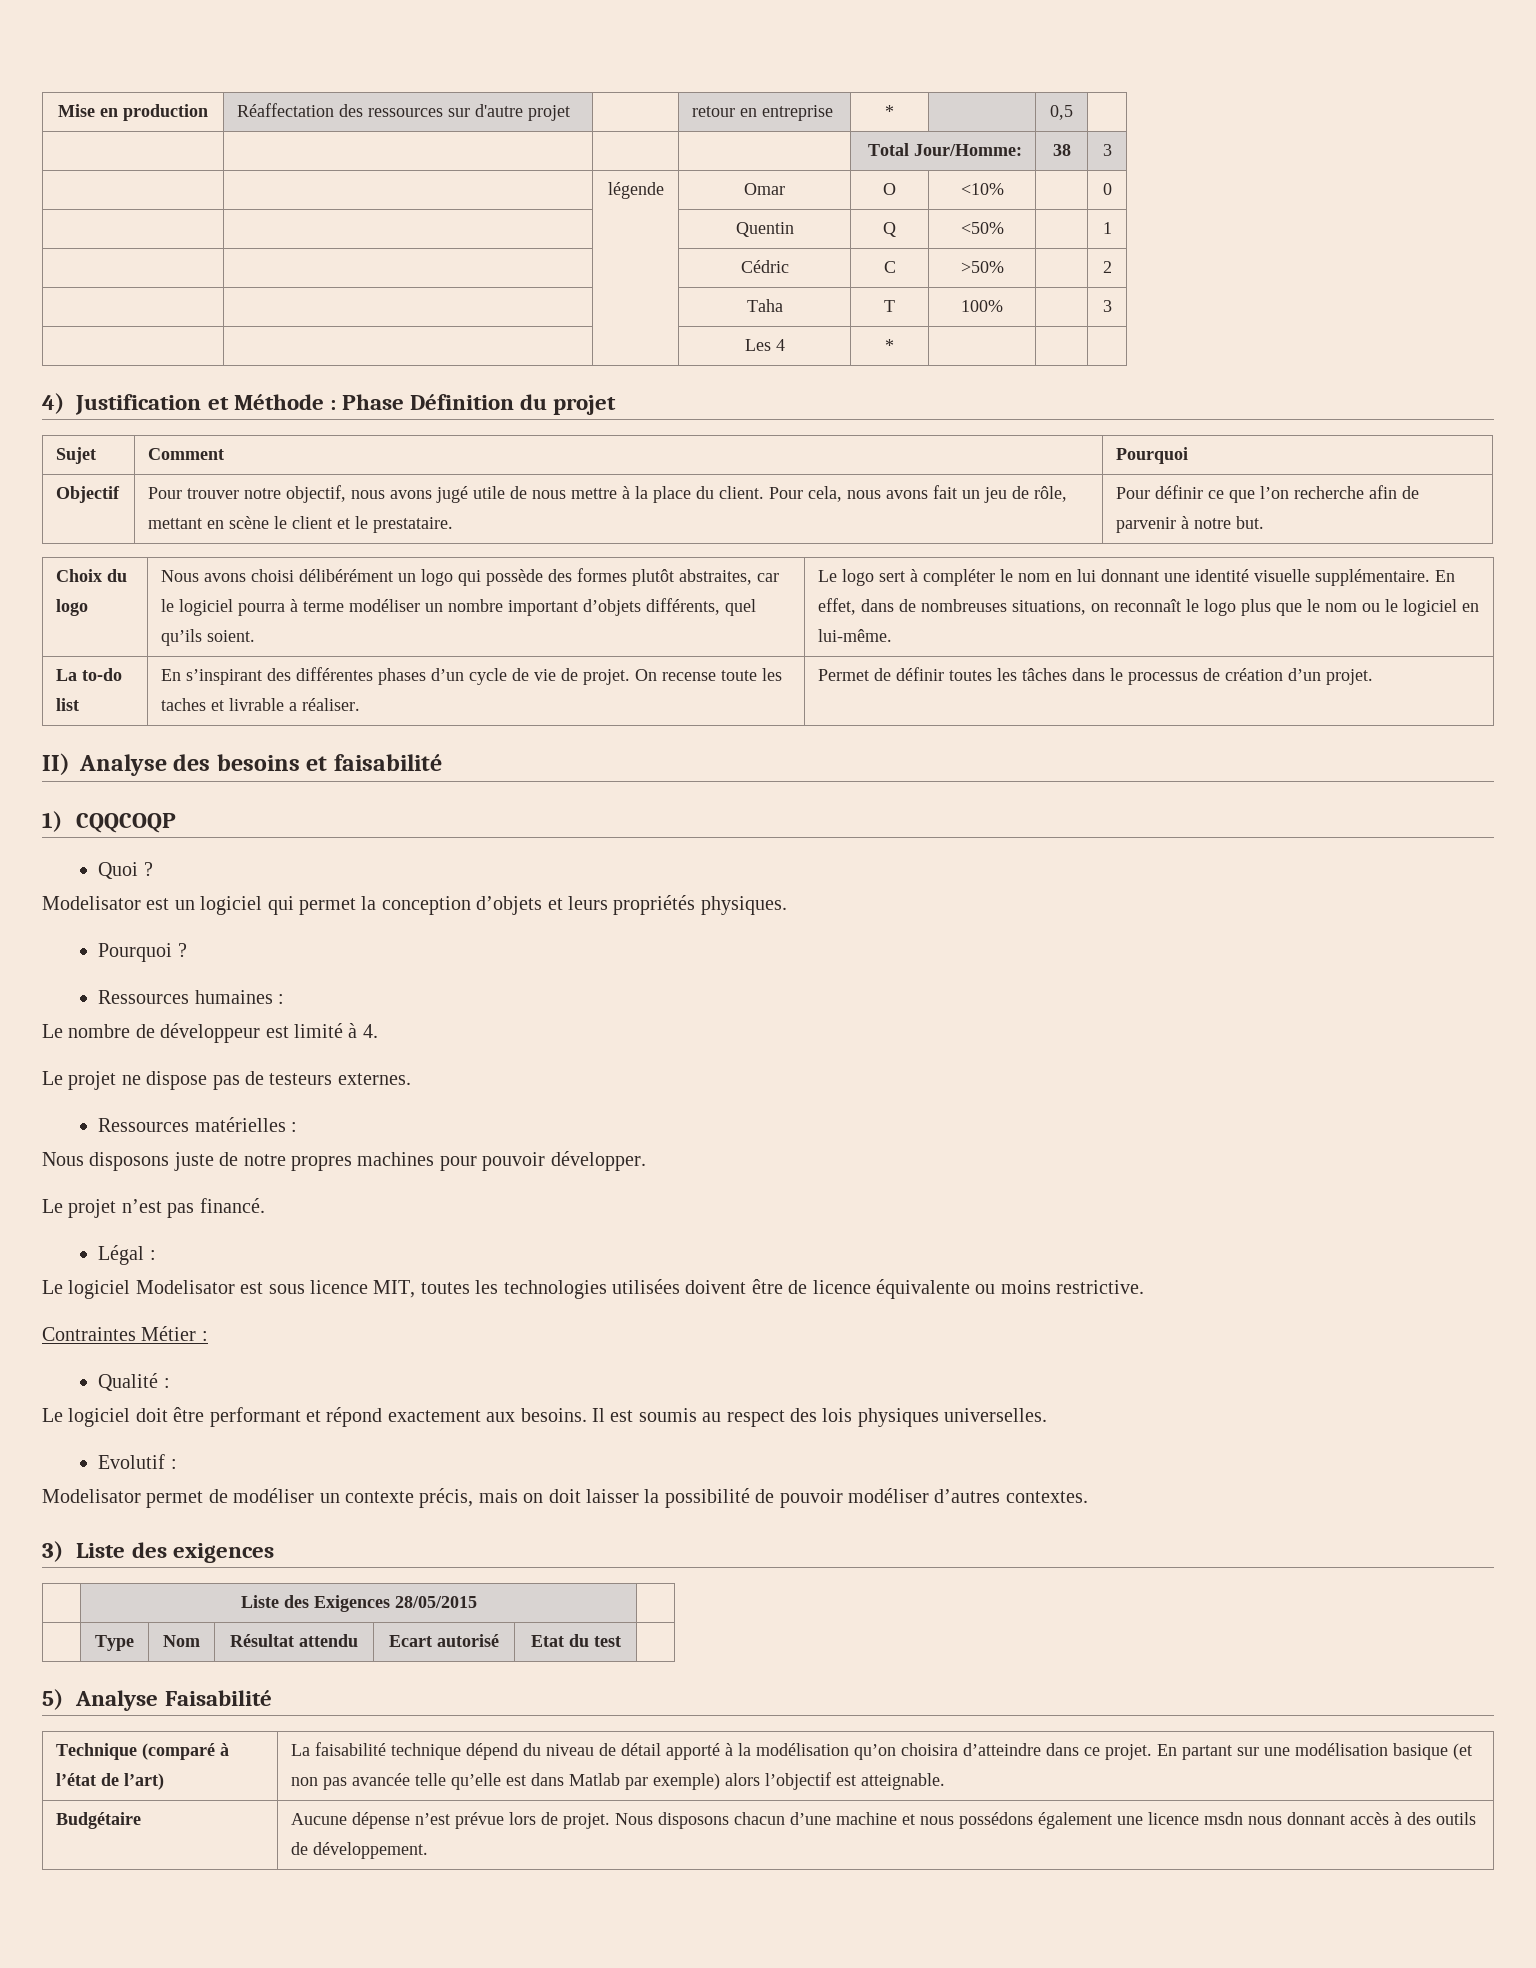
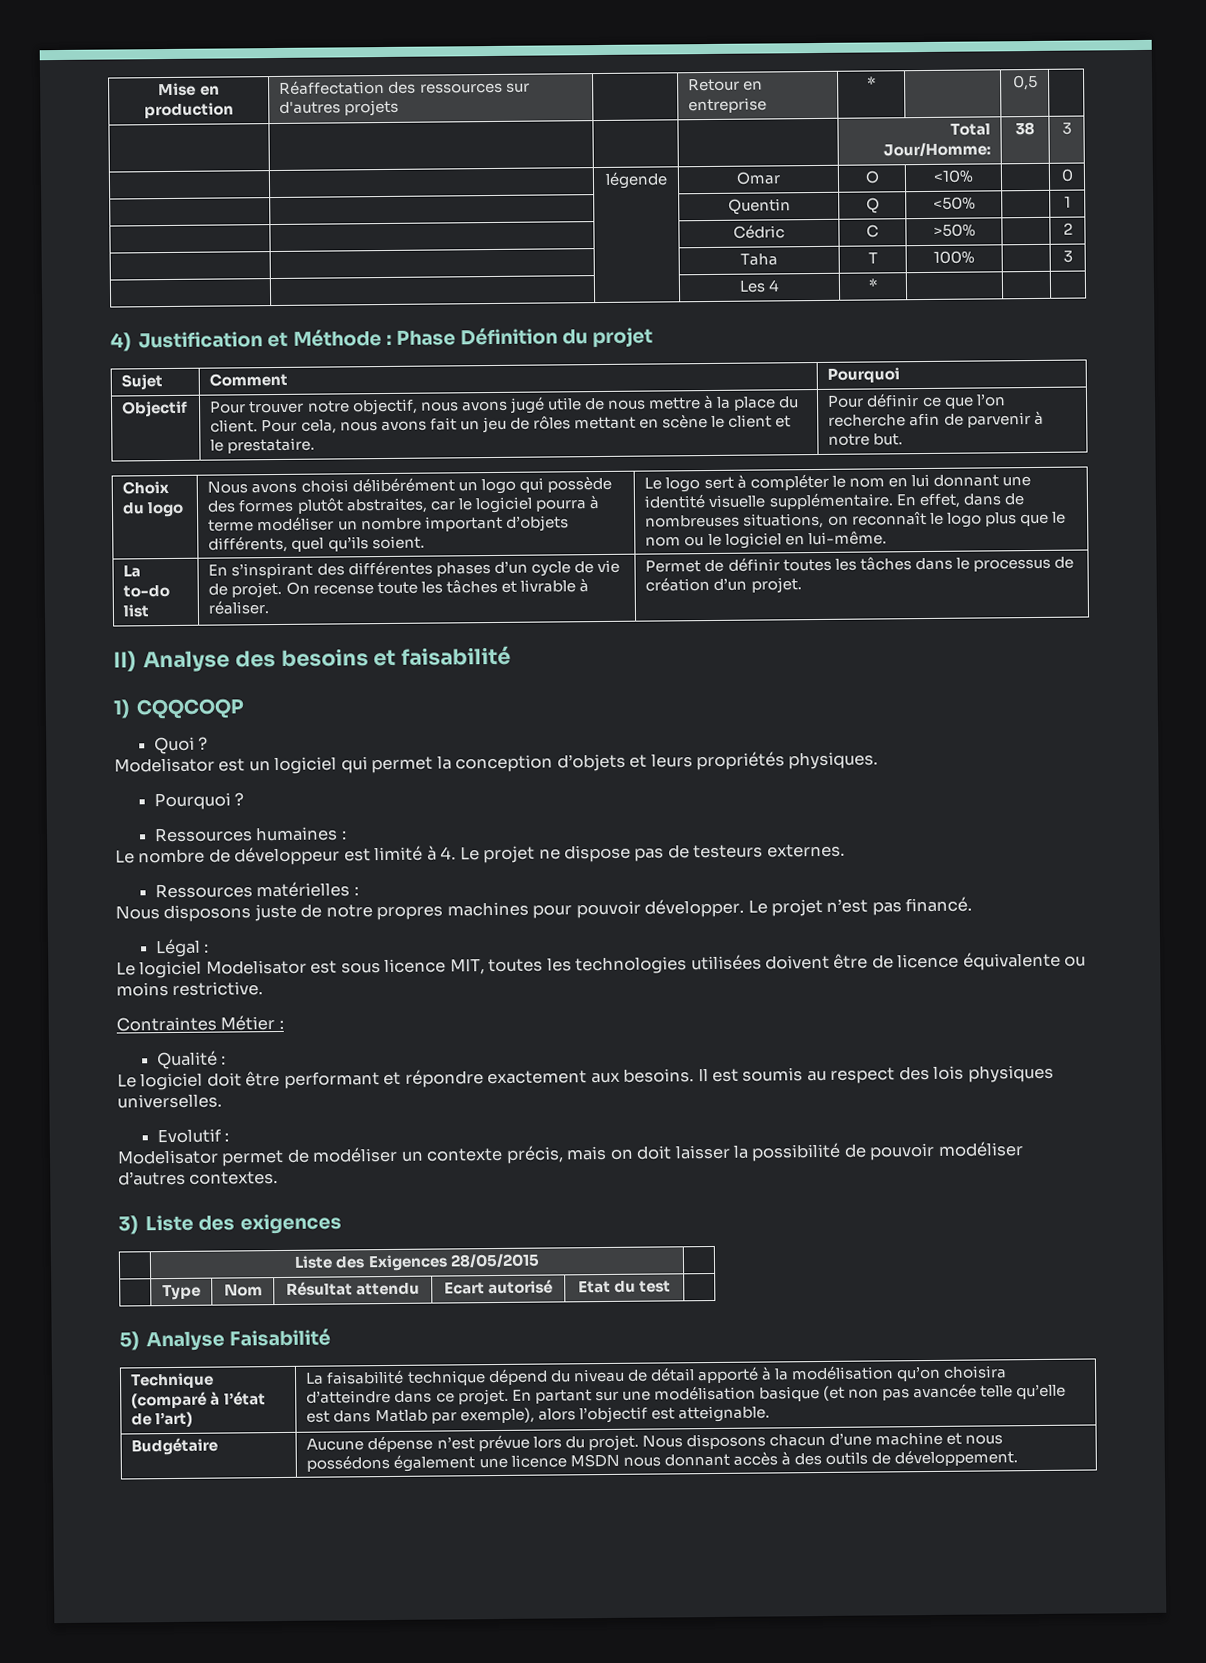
[475,104,571,121] [692,106,736,117] d'autre projet | | retour -> [279,99,400,117] [688,78,741,92] d'autres projets | | Retour
[1034,486,1068,502] rôle, -> [532,415,571,430] rôles
[161,698,207,711] taches -> [445,578,498,594] tâches
[289,702,298,711] a -> [578,578,589,593] à
(378, 1031) // -> (457, 853) none
(646, 1161) // -> (745, 908) none
[326,1407,383,1427] répond -> [404,1069,484,1088] répondre
[653,1773,721,1790] exemple) -> [459,1407,535,1424] exemple),
[541,1812,559,1825] de -> [564,1436,585,1449] du
[1204,1812,1244,1825] msdn -> [569,1453,620,1468] MSDN

